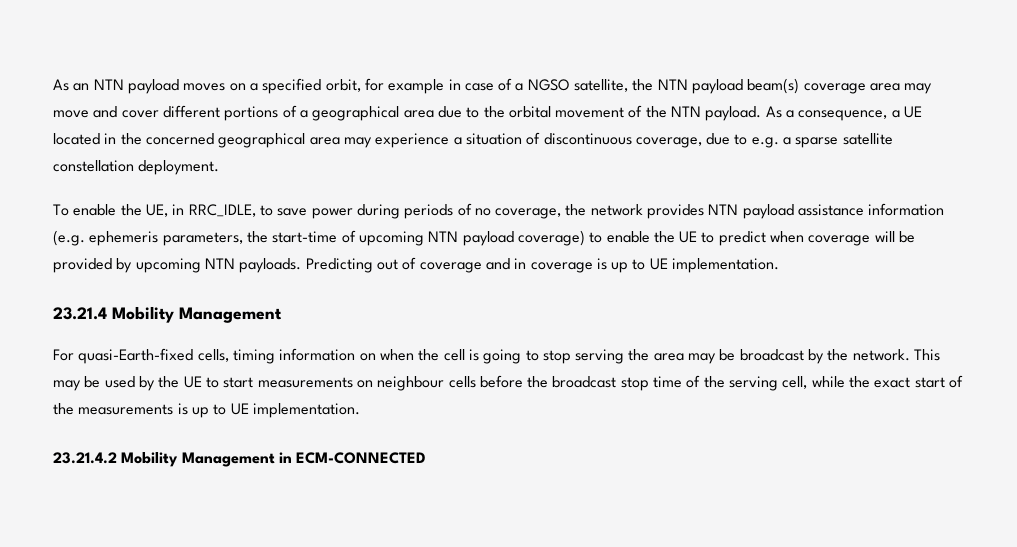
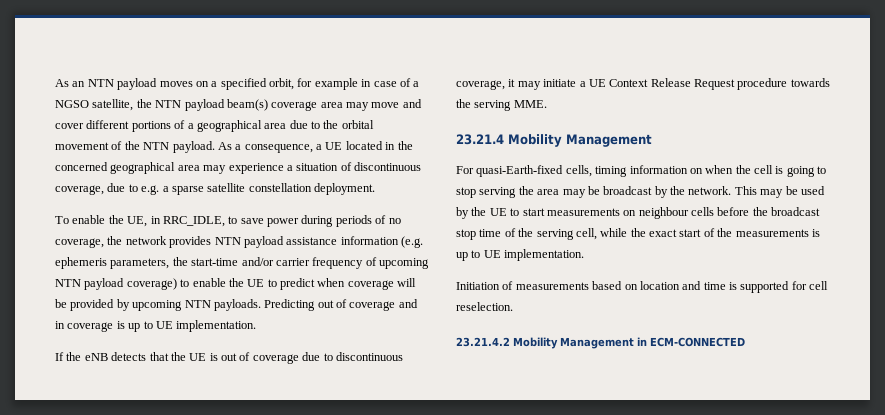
(338, 237) none -> [241,257,364,269] and/or carrier frequency
(780, 265) none -> [55,352,403,364] [456,78,830,90] [456,99,547,111] // If the eNB detects that the UE is out of coverage due to discontinuous coverage, it may initiate a UE Context Release Request procedure towards the serving MME.
(360, 410) none -> [456,281,829,293] [456,302,513,311] // Initiation of measurements based on location and time is supported for cell reselection.

